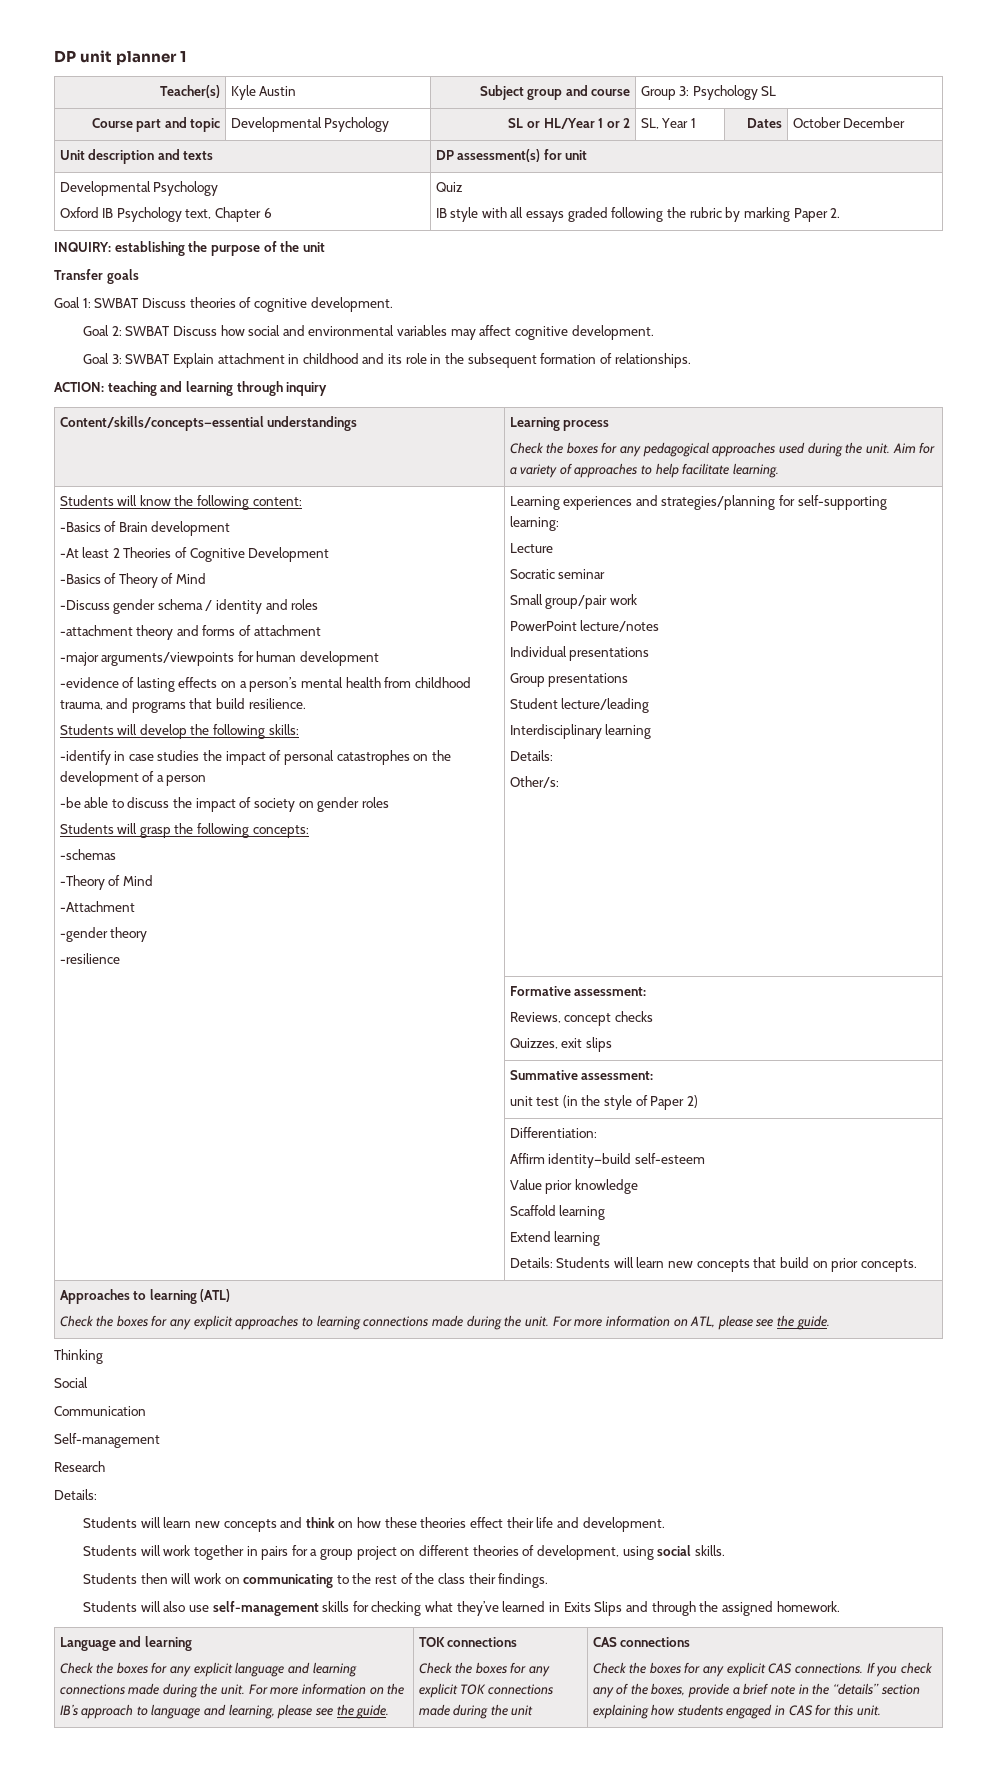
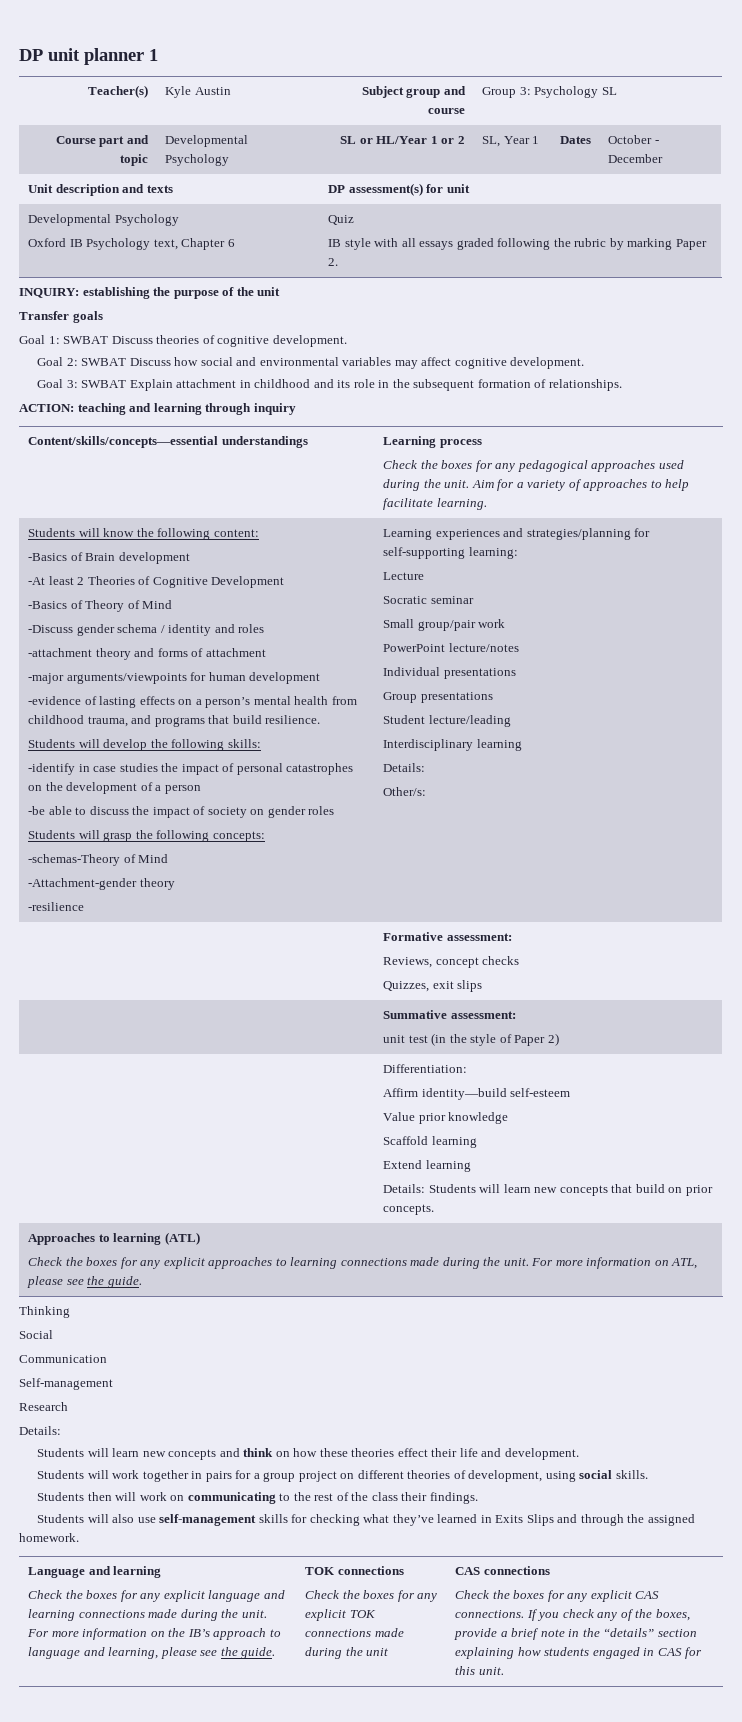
(841, 122) none -> [654,140,659,144] -
[59,849,116,860] [59,875,153,890] [59,901,135,912] [59,927,108,942] -schemas // -Theory of Mind // -Attachment // -gender -> [28,854,169,866] [28,878,138,890] -schemas-Theory of Mind // -Attachment-gender

